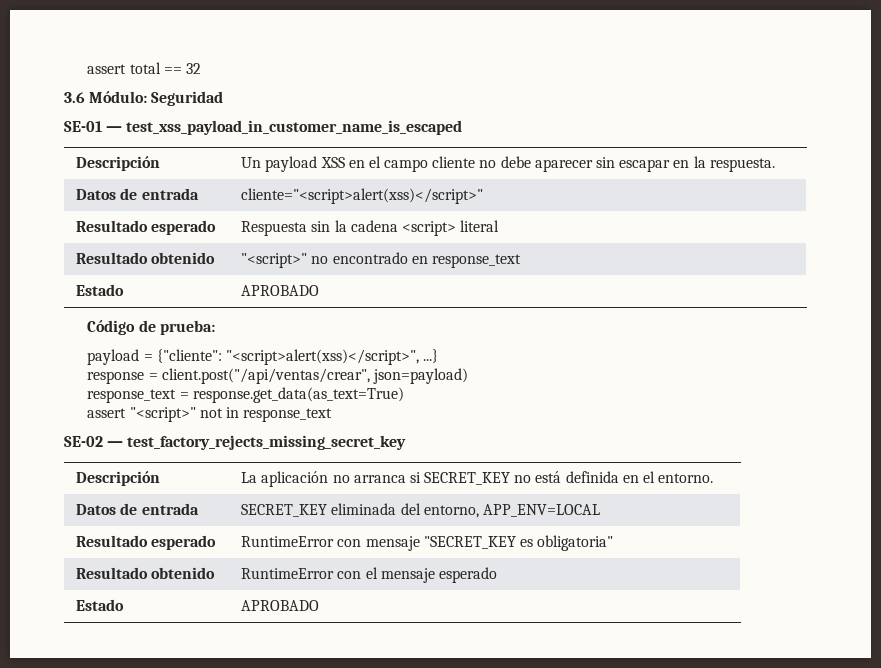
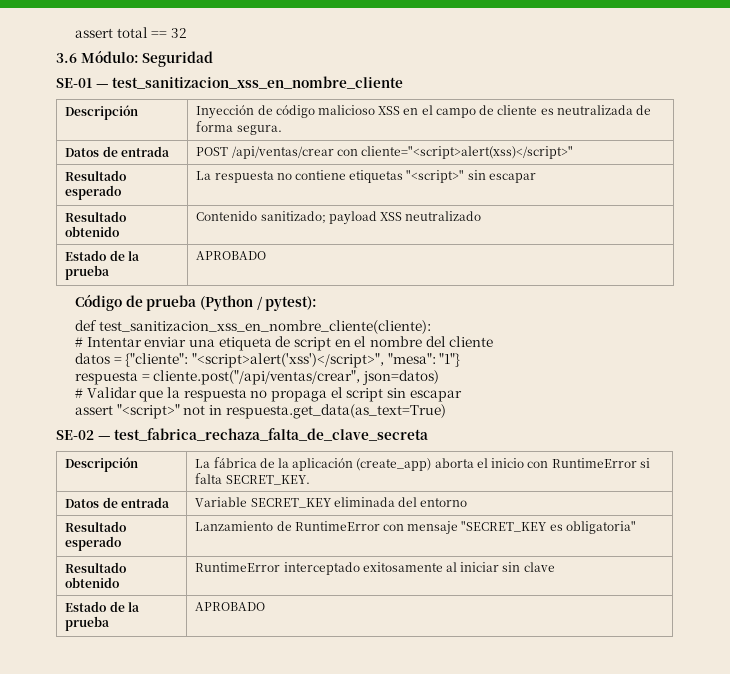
[126,120,463,135] [76,156,161,171] [241,156,775,172] [76,188,199,200] test_xss_payload_in_customer_name_is_escaped // Descripción | Un payload XSS en el campo cliente no debe aparecer sin escapar en la respuesta. // Datos de entrada | -> [112,76,404,89] [65,105,139,120] [196,105,652,119] [196,121,282,135] [65,146,169,157] [196,146,358,159] test_sanitizacion_xss_en_nombre_cliente // Descripción | Inyección de código malicioso XSS en el campo de cliente es neutralizada de forma segura. // Datos de entrada | POST /api/ventas/crear con
[241,220,500,236] [76,252,216,264] [241,252,521,268] [76,284,125,296] [241,285,320,296] [87,320,215,335] [87,349,439,365] [87,368,469,384] [87,387,404,403] Respuesta sin la cadena <script> literal // Resultado obtenido | "<script>" no encontrado en response_text // Estado | APROBADO // Código de prueba: // payload = {"cliente": "<script>alert(xss)</script>", ...} // response = client.post("/api/ventas/crear", json=payload) // response_text = response.get_data(as_text=True) -> [196,170,536,183] [65,211,127,222] [65,226,120,237] [196,211,482,225] [65,250,139,261] [65,265,110,280] [196,251,267,260] [75,294,318,311] [75,320,431,334] [75,336,494,351] [75,353,461,368] [75,370,439,385] [75,387,462,402] La respuesta no contiene etiquetas "<script>" sin escapar // Resultado obtenido | Contenido sanitizado; payload XSS neutralizado // Estado de la prueba | APROBADO // Código de prueba (Python / pytest): // def test_sanitizacion_xss_en_nombre_cliente(cliente): // # Intentar enviar una etiqueta de script en el nombre del cliente // datos = {"cliente": "<script>alert('xss')</script>", "mesa": "1"} // respuesta = cliente.post("/api/ventas/crear", json=datos) // # Validar que la respuesta no propaga el script sin escapar
[243,408,333,422] response_text -> [225,404,446,419] respuesta.get_data(as_text=True)
[127,435,407,450] test_factory_rejects_missing_secret_key -> [114,428,429,441] test_fabrica_rechaza_falta_de_clave_secreta
[261,471,714,487] [76,503,199,515] aplicación no arranca si SECRET_KEY no está definida en el entorno. // Datos de entrada | -> [213,457,650,471] [195,473,310,485] [65,497,169,508] [195,497,248,507] fábrica de la aplicación (create_app) aborta el inicio con RuntimeError si falta SECRET_KEY. // Datos de entrada | Variable
[423,504,600,518] [76,535,217,550] entorno, APP_ENV=LOCAL // Resultado esperado | -> [420,498,468,507] [65,521,127,532] [65,536,122,551] [195,521,292,531] entorno // Resultado esperado | Lanzamiento de
[337,567,497,583] [76,599,125,611] con el mensaje esperado // Estado -> [283,562,555,575] [65,601,139,612] [65,616,110,631] interceptado exitosamente al iniciar sin clave // Estado de la prueba

